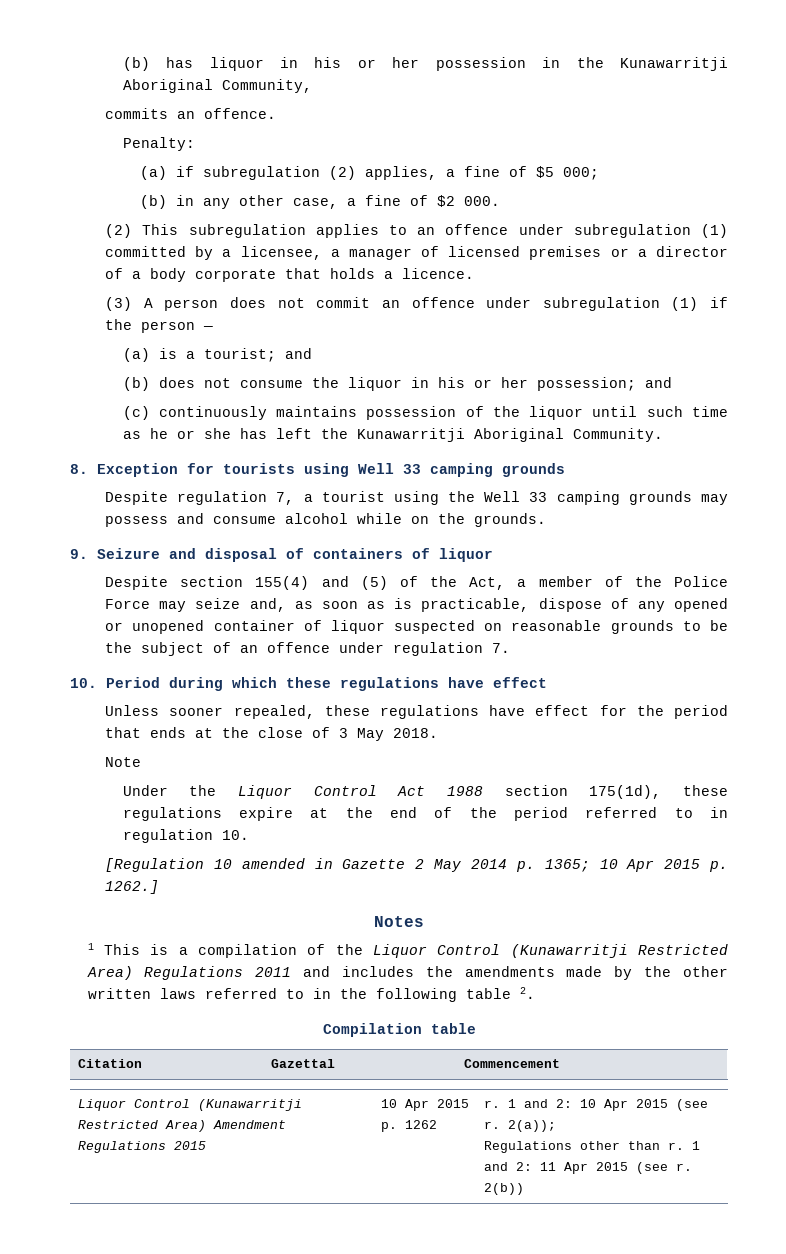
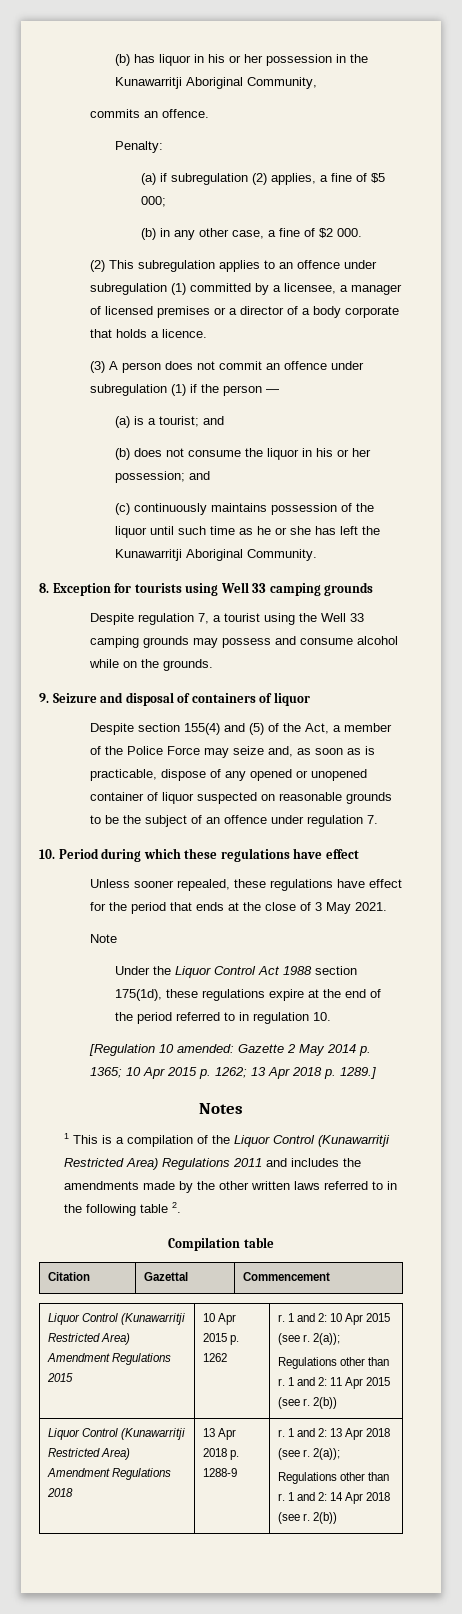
[393,728,439,738] 2018. -> [354,902,387,911] 2021.
[241,858,333,869] amended in -> [176,1044,234,1053] amended:
[105,880,160,894] 1262.] -> [214,1067,376,1079] 1262; 13 Apr 2018 p. 1289.]
(524, 1189) none -> [47,1428,186,1440] [47,1448,130,1460] [46,1468,171,1480] [46,1488,73,1497] [202,1428,236,1440] [202,1448,239,1460] [202,1468,237,1477] [277,1428,391,1440] [277,1448,341,1460] [277,1472,390,1484] [277,1492,391,1504] [277,1512,338,1524] // Liquor Control (Kunawarritji Restricted Area) Amendment Regulations 2018 | 13 Apr 2018 p. 1288-9 | r. 1 and 2: 13 Apr 2018 (see r. 2(a)); // Regulations other than r. 1 and 2: 14 Apr 2018 (see r. 2(b))

